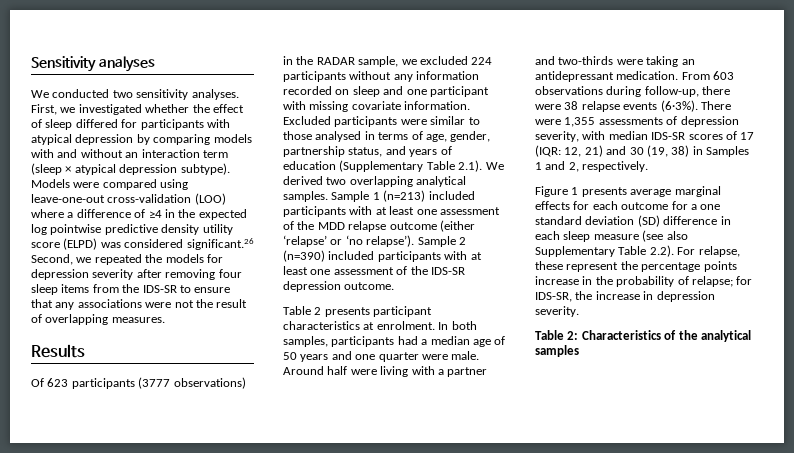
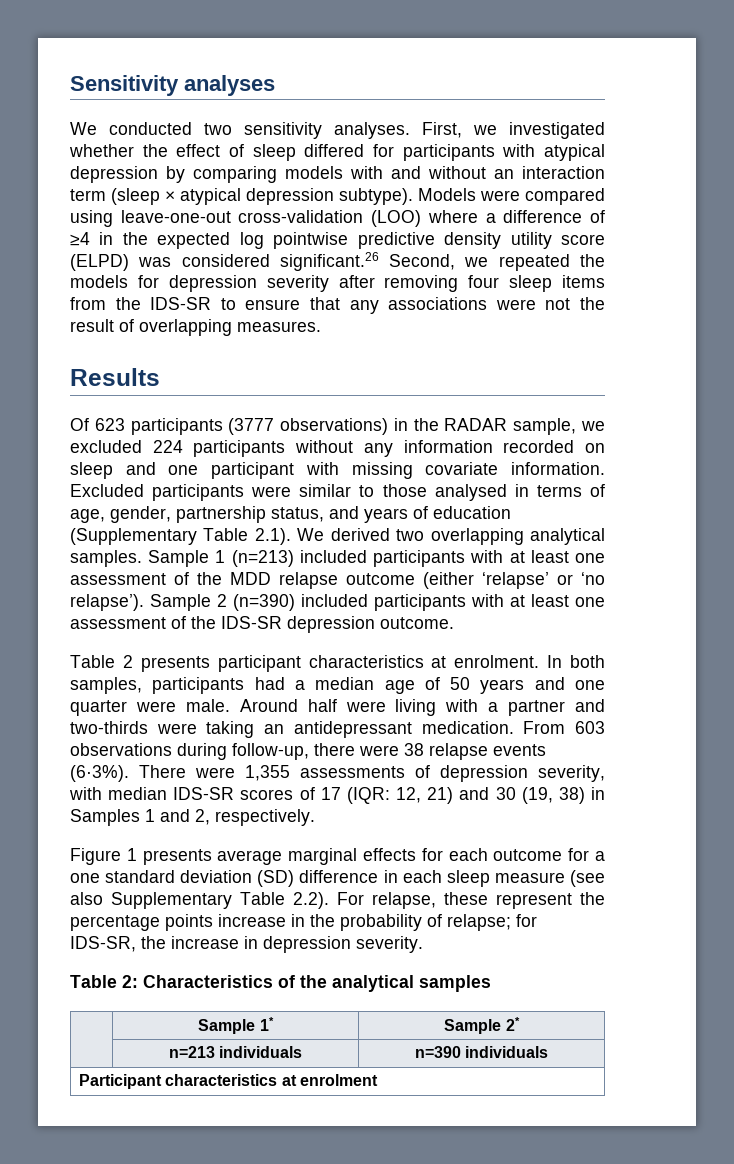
(579, 351) none -> [198,1017,274,1034] [444,1017,520,1034] [168,1046,303,1058] [414,1046,549,1058] [78,1074,378,1089] // | Sample 1* | Sample 2* // | n=213 individuals | n=390 individuals // Participant characteristics at enrolment

